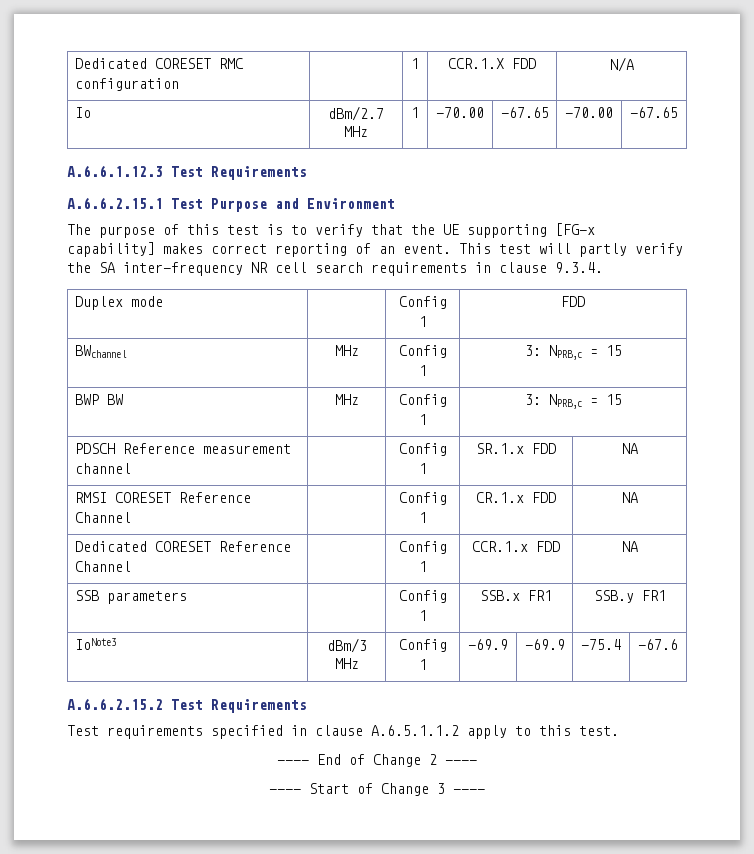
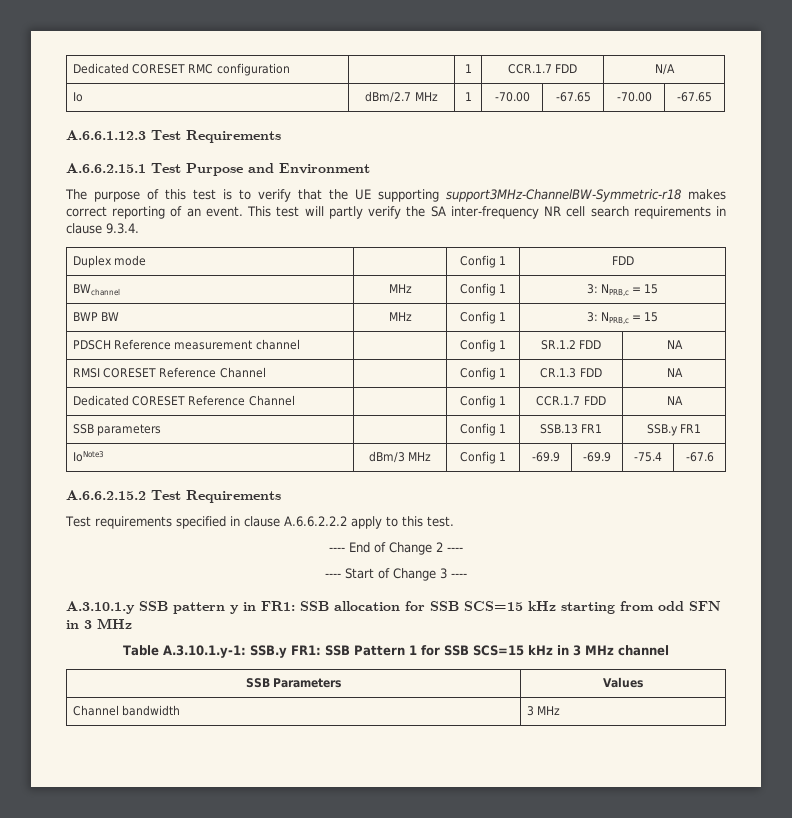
[448,58,504,69] CCR.1.X -> [507,64,552,74] CCR.1.7
[555,223,595,236] [67,242,155,257] [FG-x capability] -> [446,189,682,202] support3MHz-ChannelBW-Symmetric-r18
[476,443,524,454] SR.1.x -> [540,340,576,350] SR.1.2
[476,492,524,503] CR.1.x -> [540,368,577,378] CR.1.3
[472,541,528,552] CCR.1.x -> [536,396,581,406] CCR.1.7
[480,590,520,601] SSB.x -> [539,424,578,434] SSB.13
[371,725,459,736] A.6.5.1.1.2 -> [283,516,347,527] A.6.6.2.2.2
(485, 791) none -> [66,601,721,614] [66,618,132,629] [123,645,669,658] [245,678,342,688] [603,677,643,688] [73,705,181,716] [527,706,561,716] // A.3.10.1.y SSB pattern y in FR1: SSB allocation for SSB SCS=15 kHz starting from odd SFN in 3 MHz // Table A.3.10.1.y-1: SSB.y FR1: SSB Pattern 1 for SSB SCS=15 kHz in 3 MHz channel // SSB Parameters | Values // Channel bandwidth | 3 MHz

